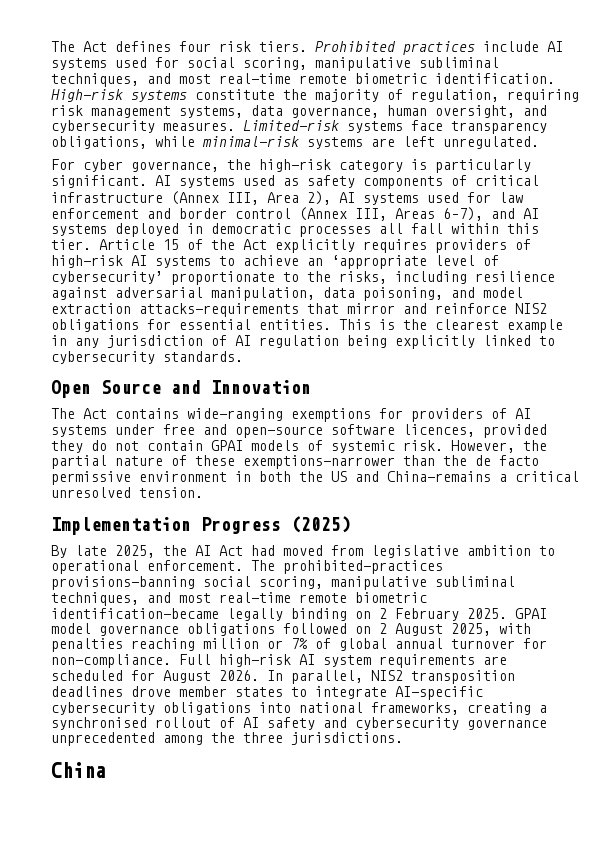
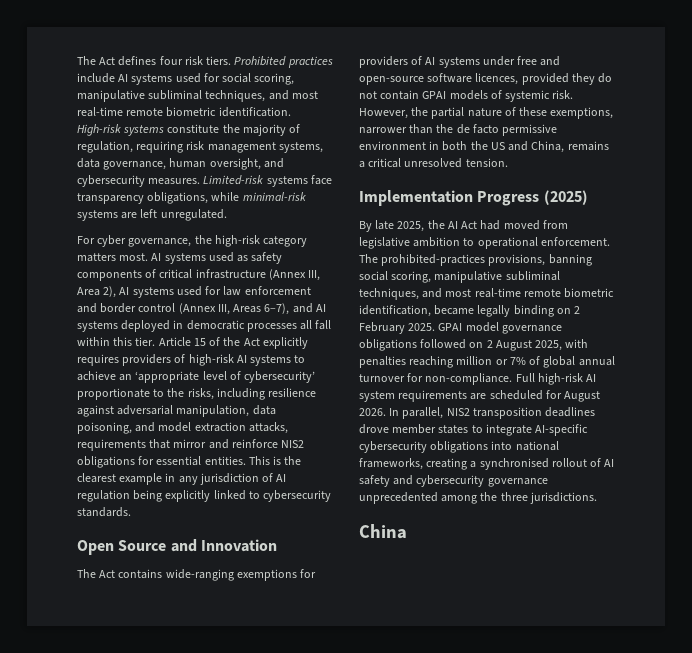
[411,159,531,173] [51,175,147,188] is particularly significant. -> [77,253,149,262] matters most.
[139,303,299,317] attacks—requirements -> [248,422,288,434] [77,439,146,451] attacks, requirements
[243,455,395,469] exemptions—narrower -> [550,107,614,119] [359,127,407,134] exemptions, narrower
[387,471,491,482] China—remains -> [531,141,609,153] China, remains
[51,576,195,590] provisions—banning -> [488,254,592,266] provisions, banning
[51,608,219,619] identification—became -> [359,305,475,317] identification, became

